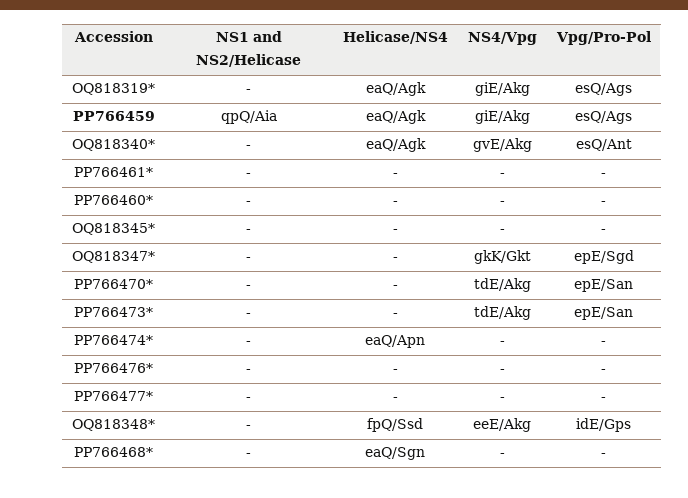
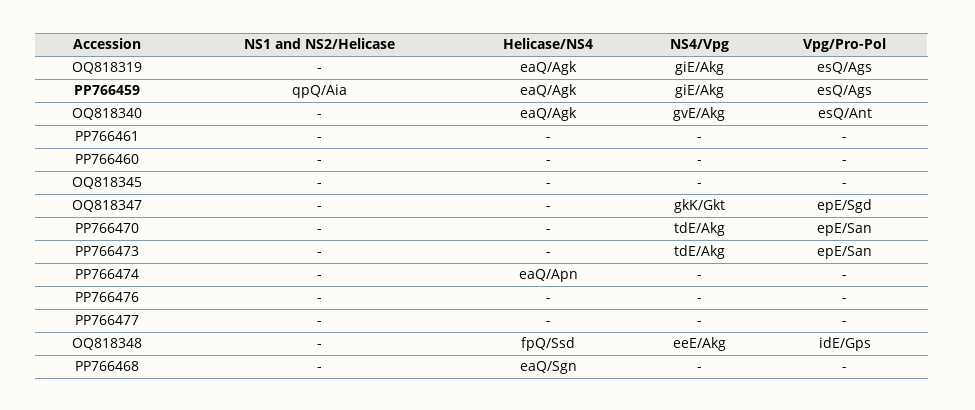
[72,83,155,95] OQ818319* -> [72,62,142,74] OQ818319
[72,139,155,151] OQ818340* -> [72,108,142,120] OQ818340
[74,167,153,177] [246,173,251,177] [392,173,398,177] [499,173,505,177] [601,173,606,177] [74,195,153,205] [246,201,251,205] [392,201,398,205] [499,201,505,205] [601,201,606,205] [72,223,155,235] [246,229,251,233] [392,229,398,233] [499,229,505,233] [601,229,606,233] [72,251,155,263] PP766461* | - | - | - | - // PP766460* | - | - | - | - // OQ818345* | - | - | - | - // OQ818347* -> [75,131,139,141] [316,137,322,141] [545,137,551,141] [696,137,702,141] [841,137,847,141] [75,154,139,164] [316,160,322,164] [545,160,551,164] [696,160,702,164] [841,160,847,164] [72,177,142,189] [316,183,322,187] [545,183,551,187] [696,183,702,187] [841,183,847,187] [72,200,142,212] PP766461 | - | - | - | - // PP766460 | - | - | - | - // OQ818345 | - | - | - | - // OQ818347
[74,279,153,289] [246,285,251,289] [392,285,398,289] [473,278,531,292] [574,279,633,292] [74,307,153,317] [246,313,251,317] [392,313,398,317] [473,306,531,320] [574,307,633,320] [74,335,153,345] PP766470* | - | - | tdE/Akg | epE/San // PP766473* | - | - | tdE/Akg | epE/San // PP766474* -> [75,223,139,233] [316,229,322,233] [545,229,551,233] [673,222,725,236] [816,223,872,236] [75,246,139,256] [316,252,322,256] [545,252,551,256] [673,245,725,259] [816,246,872,259] [75,269,139,279] PP766470 | - | - | tdE/Akg | epE/San // PP766473 | - | - | tdE/Akg | epE/San // PP766474
[74,363,153,373] [246,369,251,373] [392,369,398,373] [499,369,505,373] [601,369,606,373] [74,391,153,401] [246,397,251,401] [392,397,398,401] [499,397,505,401] [601,397,606,401] [72,419,155,431] PP766476* | - | - | - | - // PP766477* | - | - | - | - // OQ818348* -> [75,292,139,302] [316,298,322,302] [545,298,551,302] [696,298,702,302] [841,298,847,302] [75,315,139,325] [316,321,322,325] [545,321,551,325] [696,321,702,325] [841,321,847,325] [72,338,142,350] PP766476 | - | - | - | - // PP766477 | - | - | - | - // OQ818348
[74,447,153,457] PP766468* -> [75,361,139,371] PP766468

